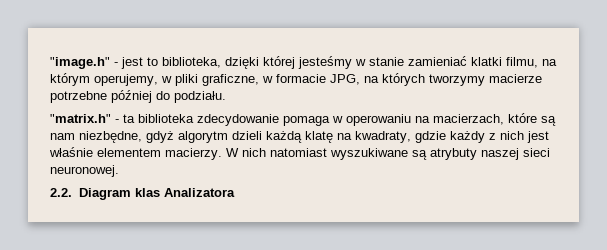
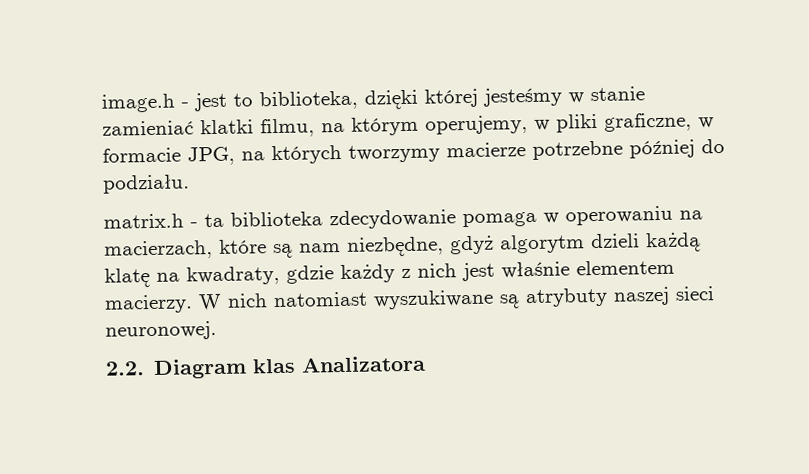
[50,57,110,69] "image.h" -> [101,93,176,113] image.h
[50,114,111,123] "matrix.h" -> [103,213,184,229] matrix.h

